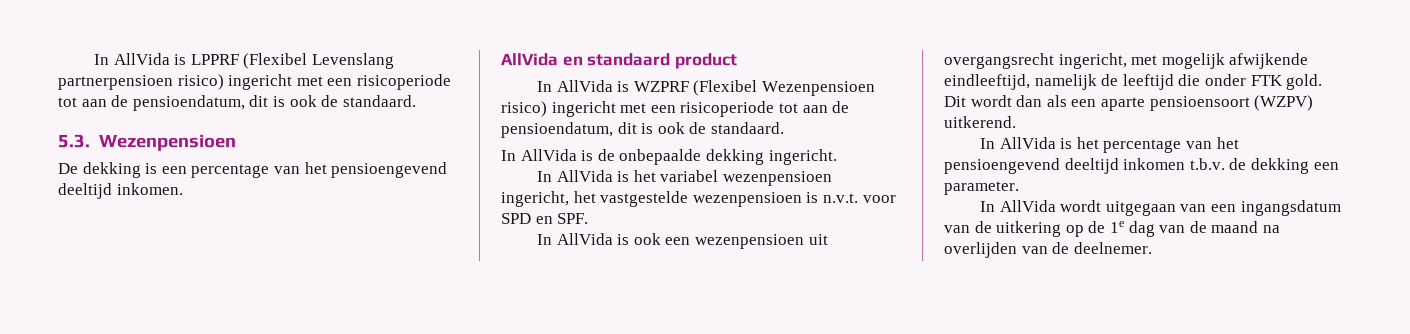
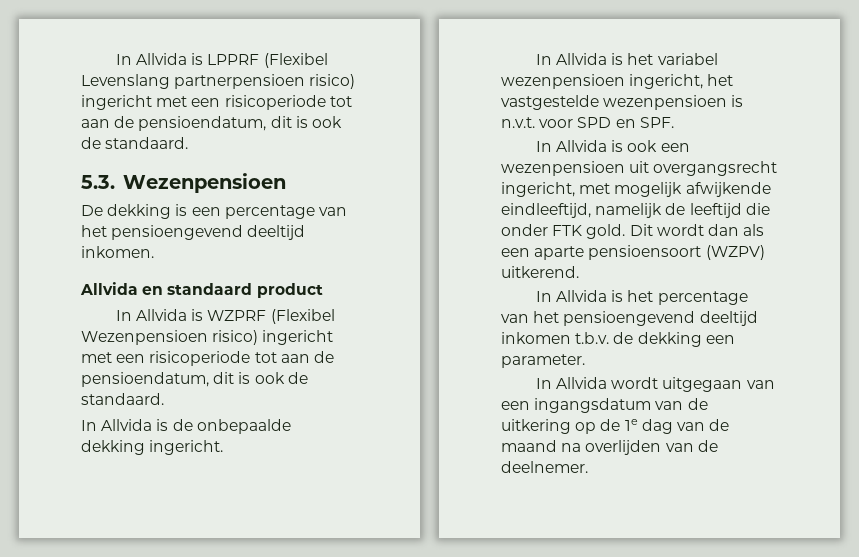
[94,53,170,65] In AllVida -> [115,53,187,65] In Allvida
[501,53,558,66] AllVida -> [80,282,138,295] Allvida
[556,80,613,92] AllVida -> [135,309,187,321] Allvida
[520,149,577,161] AllVida -> [101,419,153,431] Allvida
[556,170,613,182] AllVida -> [555,53,607,65] Allvida
[556,233,613,245] AllVida -> [555,140,607,152] Allvida
[999,137,1056,149] AllVida -> [555,290,607,302] Allvida
[999,200,1056,212] AllVida -> [555,377,607,389] Allvida

